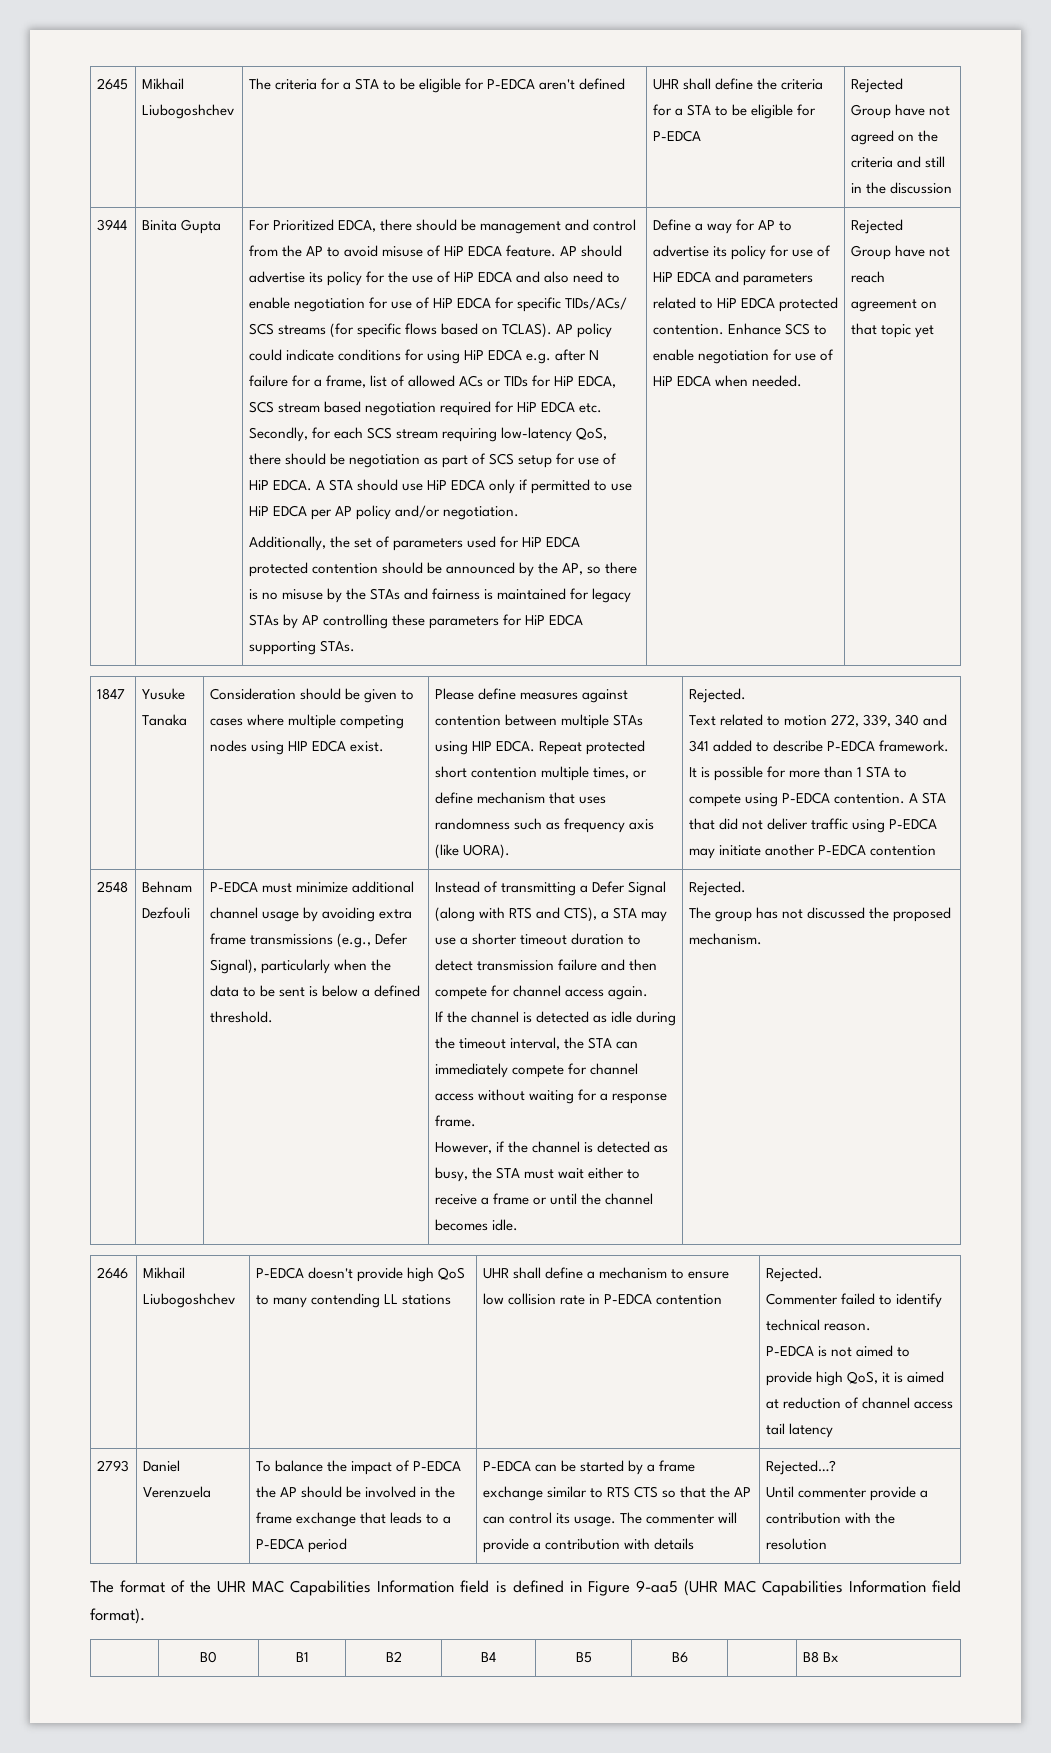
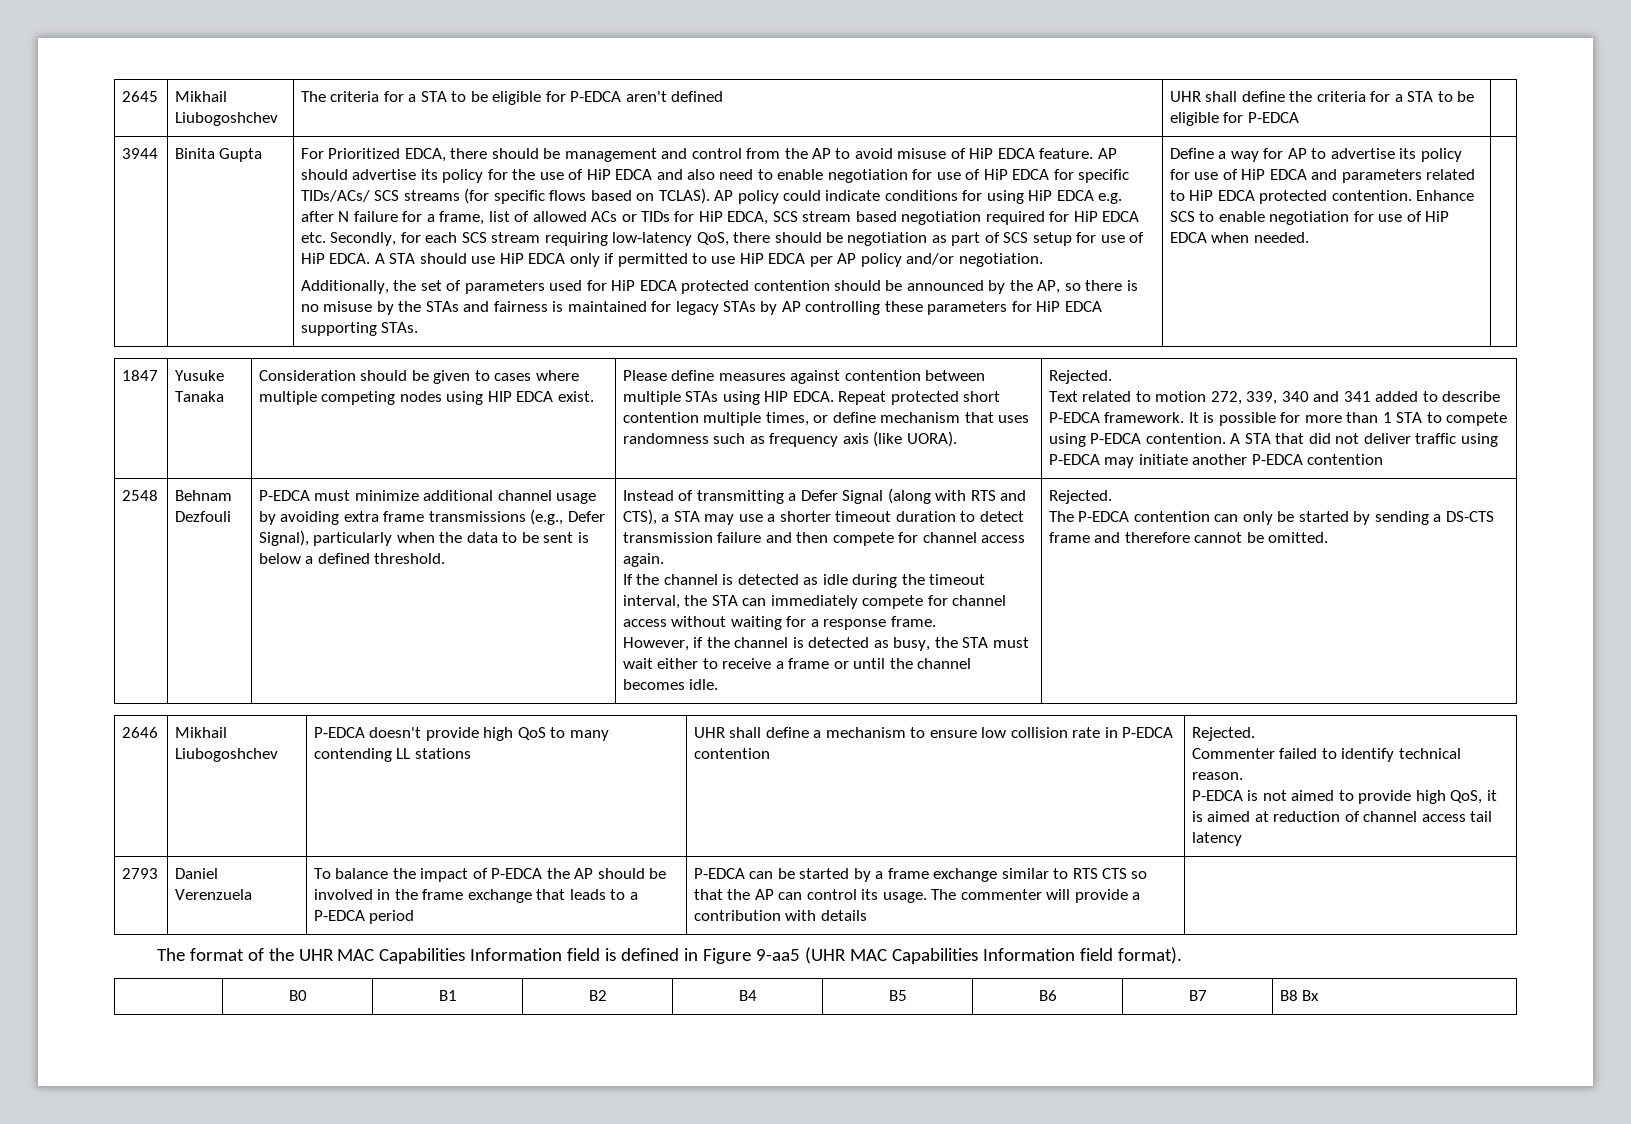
[850,78,903,93] [850,104,950,119] [850,130,938,145] [850,156,945,168] [850,182,952,194] Rejected // Group have not agreed on the criteria and still in the discussion -> (1299, 117) none
[850,219,903,234] [850,245,950,260] [850,271,885,283] [850,299,937,312] [850,323,934,338] Rejected // Group have not reach agreement on that topic yet -> (1309, 237) none
[714,907,952,922] [688,933,762,945] group has not discussed the proposed mechanism. -> [1078,511,1494,525] [1049,532,1329,543] P-EDCA contention can only be started by sending a DS-CTS frame and therefore cannot be omitted.
[765,1460,836,1475] [765,1486,928,1501] [765,1512,895,1524] [765,1538,827,1550] Rejected…? // Until commenter provide a contribution with the resolution -> (867, 915) none
(688, 1657) none -> [1188,990,1207,1001] B7

